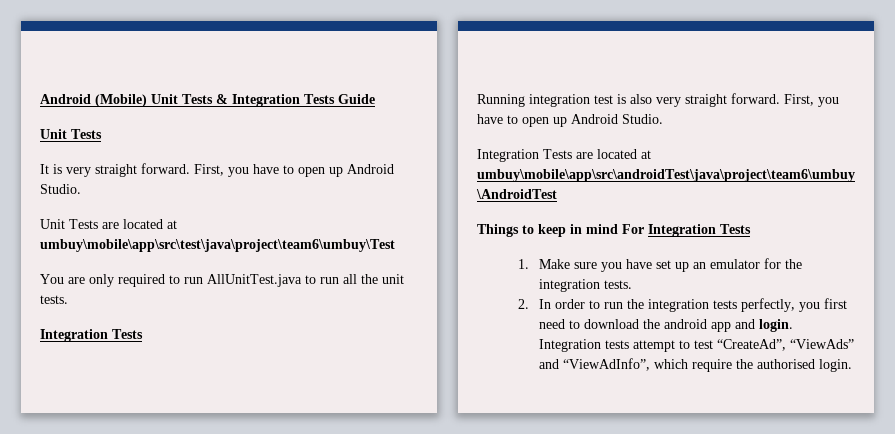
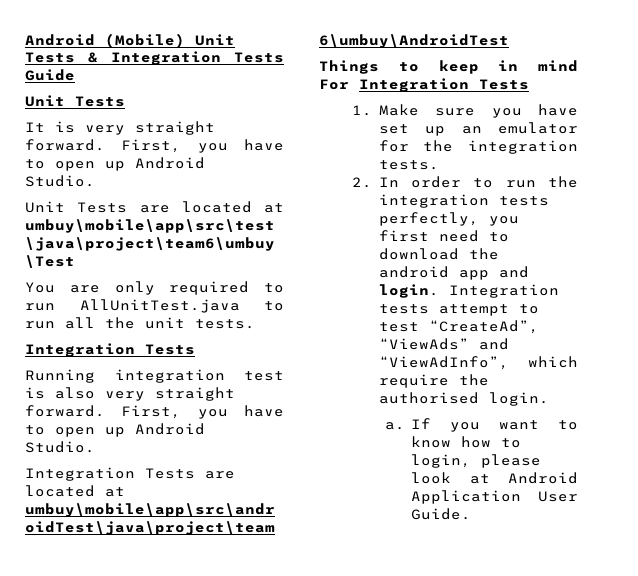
(853, 365) none -> [384,418,578,432] [411,436,522,448] [411,454,542,468] [411,472,578,484] [411,490,578,504] [411,508,472,520] // a. If you want to know how to login, please look at Android Application User Guide.

